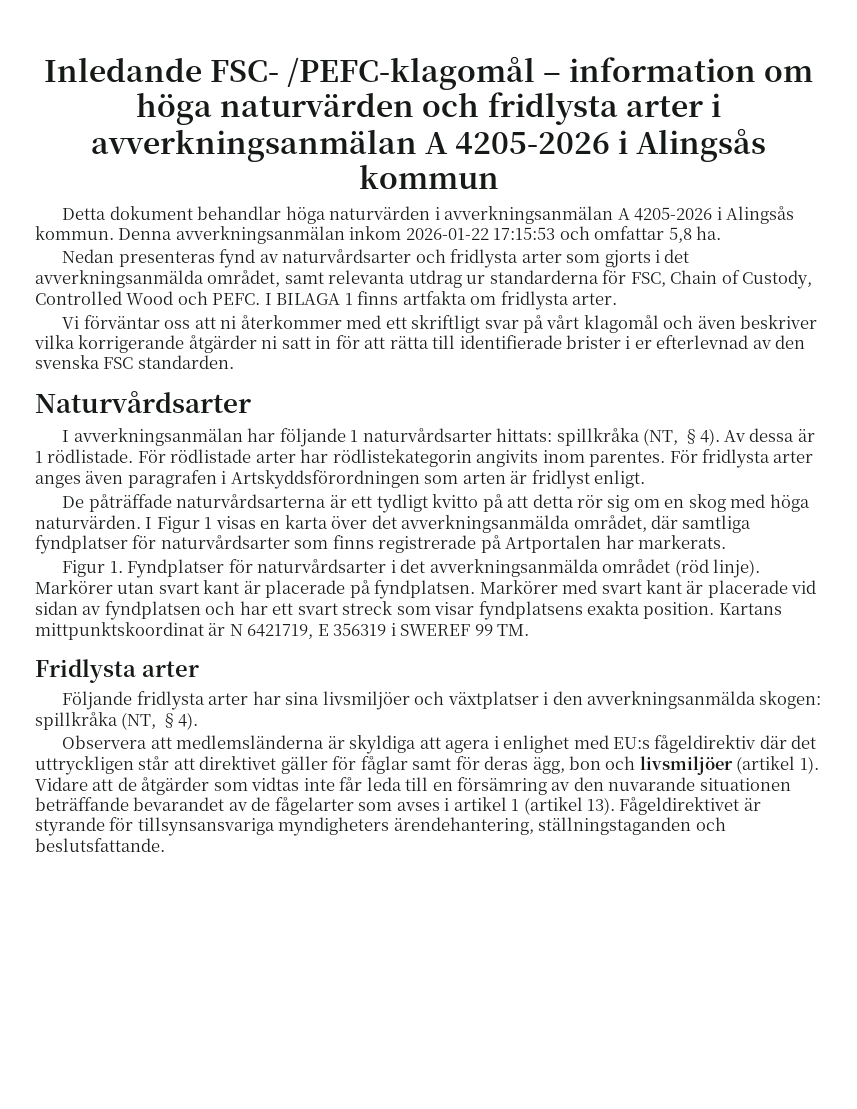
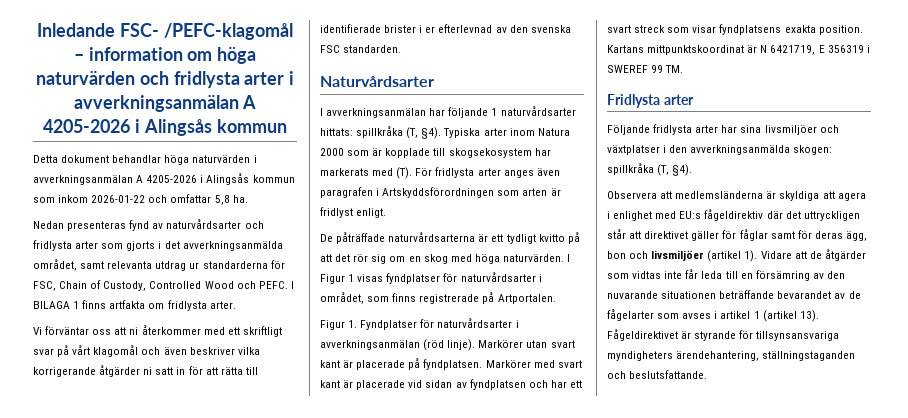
[35,226,345,244] kommun. Denna avverkningsanmälan -> [252,175,295,183] [33,197,55,203] kommun som
[493,227,556,240] 17:15:53 -> (146, 199) none
[643,428,815,446] [35,449,666,467] (NT, §4). Av dessa är 1 rödlistade. För rödlistade arter har rödlistekategorin angivits inom parentes. -> [406,127,570,139] [320,148,551,158] [320,167,413,179] (T, §4). Typiska arter inom Natura 2000 som är kopplade till skogsekosystem har markerats med (T).
[532,494,574,508] detta -> [335,254,351,262] det
[260,515,752,533] en karta över det avverkningsanmälda området, där samtliga -> (384, 278) none
(290, 542) none -> [538,274,542,282] [320,292,364,304] i området,
[505,535,727,553] Artportalen har markerats. -> [497,294,556,304] Artportalen.
[400,559,671,577] det avverkningsanmälda området -> [320,340,420,350] avverkningsanmälan
[121,712,157,730] (NT, -> [657,164,670,176] (T,

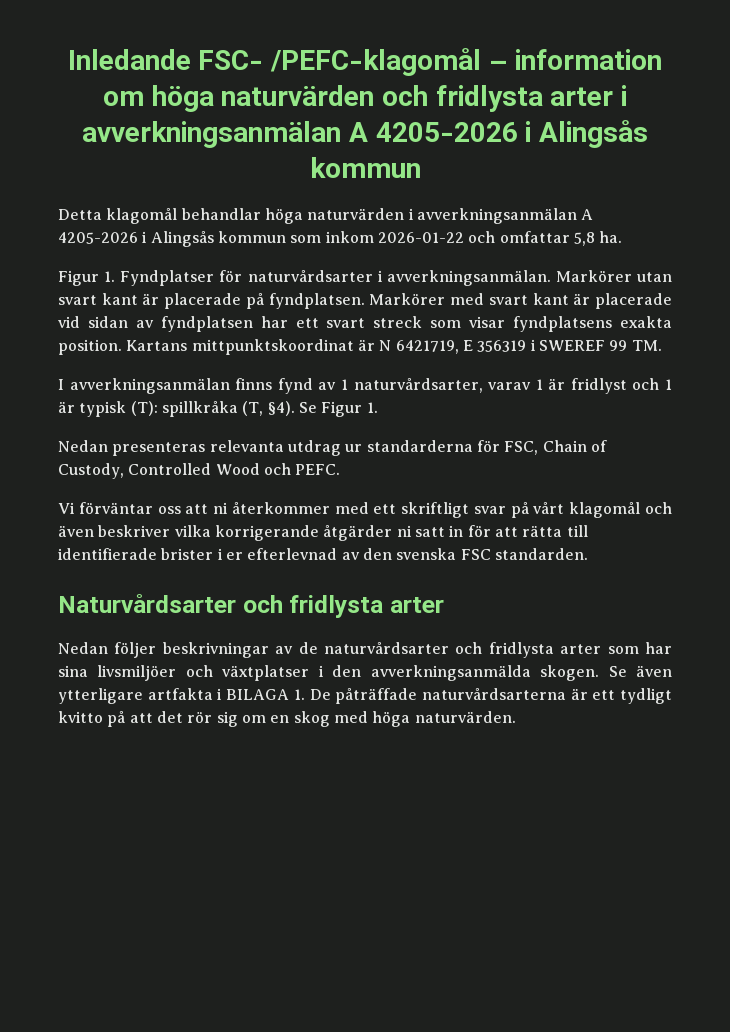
[61,155,110,163] dokument -> [106,208,178,224] klagomål
[33,219,264,231] [33,240,283,251] [33,259,105,271] Nedan presenteras fynd av naturvårdsarter och fridlysta arter som gjorts i det avverkningsanmälda området, samt -> [58,270,672,286] [58,293,673,309] [58,316,673,332] [58,339,662,355] [58,378,672,394] [58,401,378,417] [58,440,206,456] Figur 1. Fyndplatser för naturvårdsarter i avverkningsanmälan. Markörer utan svart kant är placerade på fyndplatsen. Markörer med svart kant är placerade vid sidan av fyndplatsen har ett svart streck som visar fyndplatsens exakta position. Kartans mittpunktskoordinat är N 6421719, E 356319 i SWEREF 99 TM. // I avverkningsanmälan finns fynd av 1 naturvårdsarter, varav 1 är fridlyst och 1 är typisk (T): spillkråka (T, §4). Se Figur 1. // Nedan presenteras
[290,281,294,289] [33,300,236,311] I BILAGA 1 finns artfakta om fridlysta arter. -> (341, 469) none
[320,106,576,118] [320,126,570,139] [320,148,551,158] [320,167,560,179] [320,187,561,198] [320,207,387,218] // I avverkningsanmälan har följande 1 naturvårdsarter hittats: spillkråka (T, §4). Typiska arter inom Natura 2000 som är kopplade till skogsekosystem har markerats med (T). För fridlysta arter anges även paragrafen i Artskyddsförordningen som arten är fridlyst enligt. // -> [242,595,444,618] [58,642,673,658] [58,665,672,681] [58,688,305,704] och fridlysta arter // Nedan följer beskrivningar av de naturvårdsarter och fridlysta arter som har sina livsmiljöer och växtplatser i den avverkningsanmälda skogen. Se även ytterligare artfakta i BILAGA 1.
[567,254,571,262] [320,272,542,284] [320,292,556,304] [320,318,519,330] [320,339,575,351] [320,358,582,370] [320,379,582,390] [607,24,863,35] [607,45,870,55] [607,65,684,73] [607,94,694,108] [607,124,839,135] [607,145,833,155] [607,163,693,176] [607,191,866,201] [607,209,860,221] [607,229,867,241] [607,249,866,262] [607,269,845,281] [607,290,861,299] [607,309,819,322] [607,329,840,341] [607,351,856,361] [607,370,708,379] I Figur 1 visas fyndplatser för naturvårdsarter i området, som finns registrerade på Artportalen. // Figur 1. Fyndplatser för naturvårdsarter i avverkningsanmälan (röd linje). Markörer utan svart kant är placerade på fyndplatsen. Markörer med svart kant är placerade vid sidan av fyndplatsen och har ett svart streck som visar fyndplatsens exakta position. Kartans mittpunktskoordinat är N 6421719, E 356319 i SWEREF 99 TM. // Fridlysta arter // Följande fridlysta arter har sina livsmiljöer och växtplatser i den avverkningsanmälda skogen: spillkråka (T, §4). // Observera att medlemsländerna är skyldiga att agera i enlighet med EU:s fågeldirektiv där det uttryckligen står att direktivet gäller för fåglar samt för deras ägg, bon och livsmiljöer (artikel 1). Vidare att de åtgärder som vidtas inte får leda till en försämring av den nuvarande situationen beträffande bevarandet av de fågelarter som avses i artikel 1 (artikel 13). Fågeldirektivet är styrande för tillsynsansvariga myndigheters ärendehantering, ställningstaganden och beslutsfattande. -> (516, 717) none

